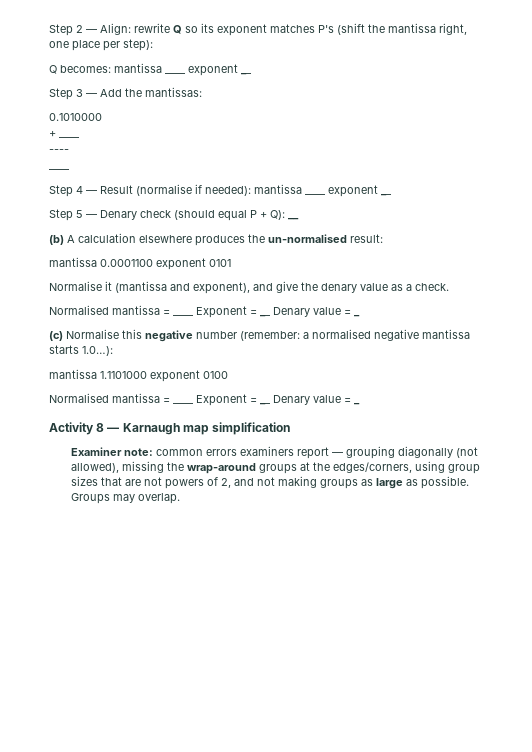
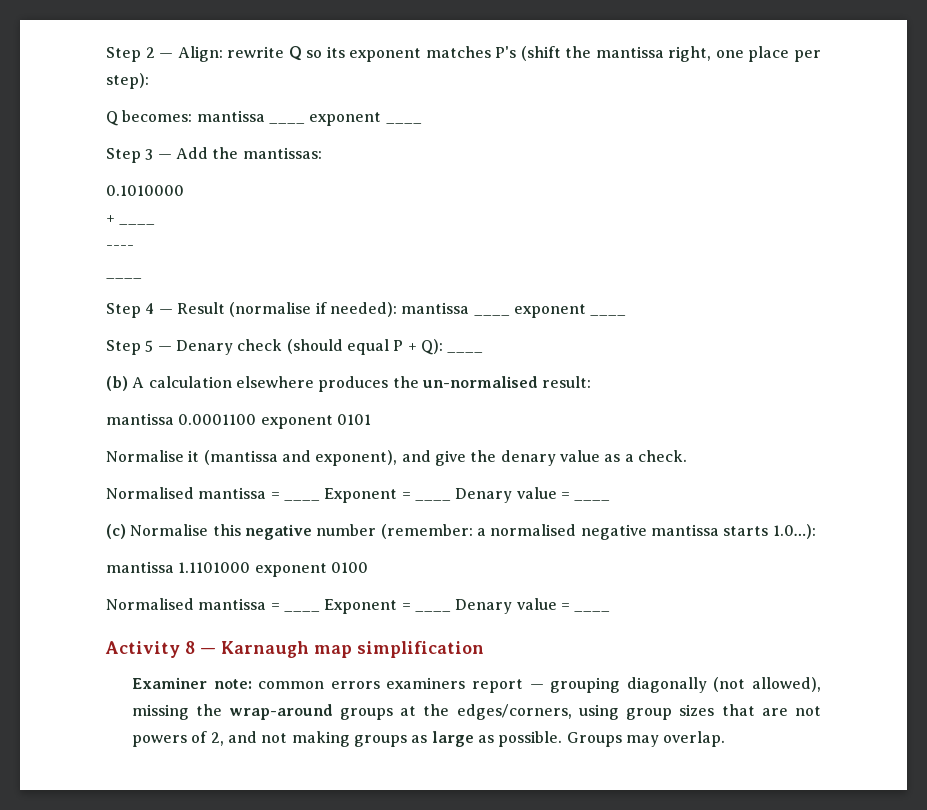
[241,73,252,75] __ -> [385,122,422,124] ____
[381,194,392,196] __ -> [590,314,627,316] ____
[288,218,299,220] __ -> [447,351,484,353] ____
[260,307,351,317] [354,315,360,317] __ Denary value = _ -> [414,487,570,503] [574,499,611,501] ____ Denary value = ____
[260,395,351,405] [354,403,360,405] __ Denary value = _ -> [414,598,570,614] [574,610,611,612] ____ Denary value = ____

